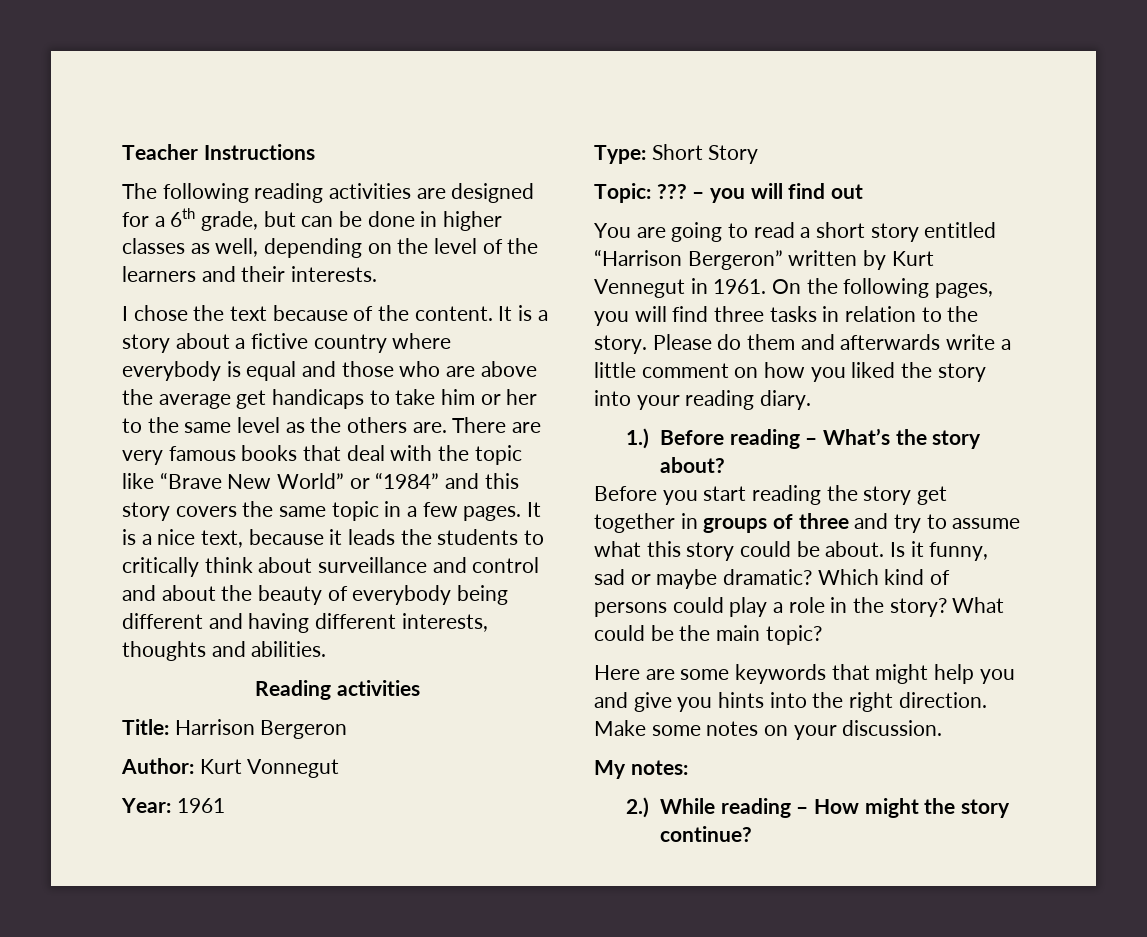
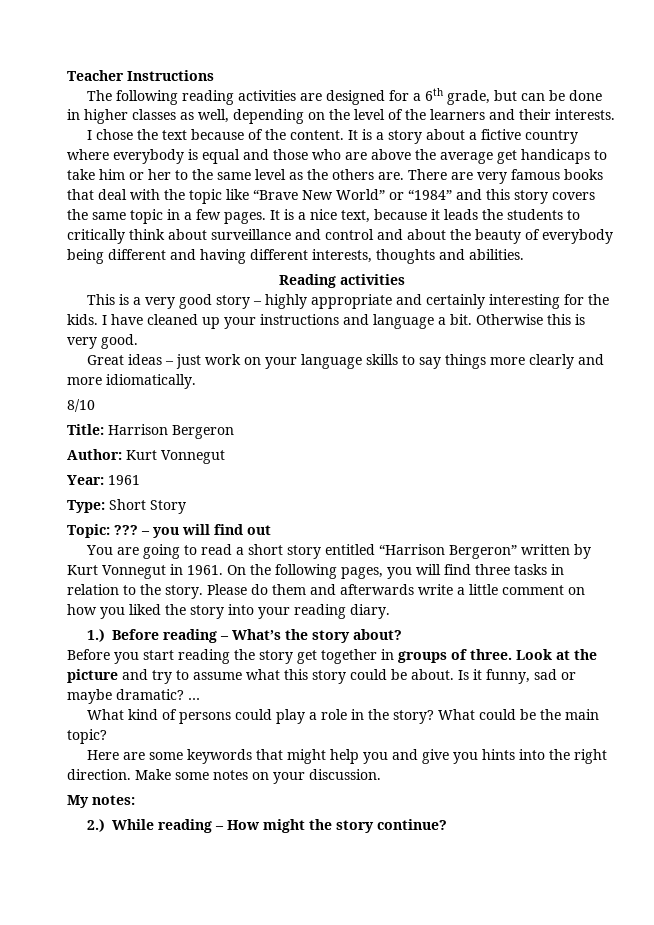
(420, 688) none -> [87,294,610,309] [67,314,585,329] [67,334,138,349] [87,354,605,369] [67,374,196,389] [67,399,95,412] // This is a very good story – highly appropriate and certainly interesting for the kids. I have cleaned up your instructions and language a bit. Otherwise this is very good. // Great ideas – just work on your language skills to say things more clearly and more idiomatically. // 8/10
[594,279,685,298] Vennegut -> [102,565,166,579] Vonnegut
[798,513,849,529] three -> [470,649,597,660] [67,669,118,683] three. Look at the picture
[817,569,879,585] Which -> [188,698,200,700] [87,709,125,720] … // What

